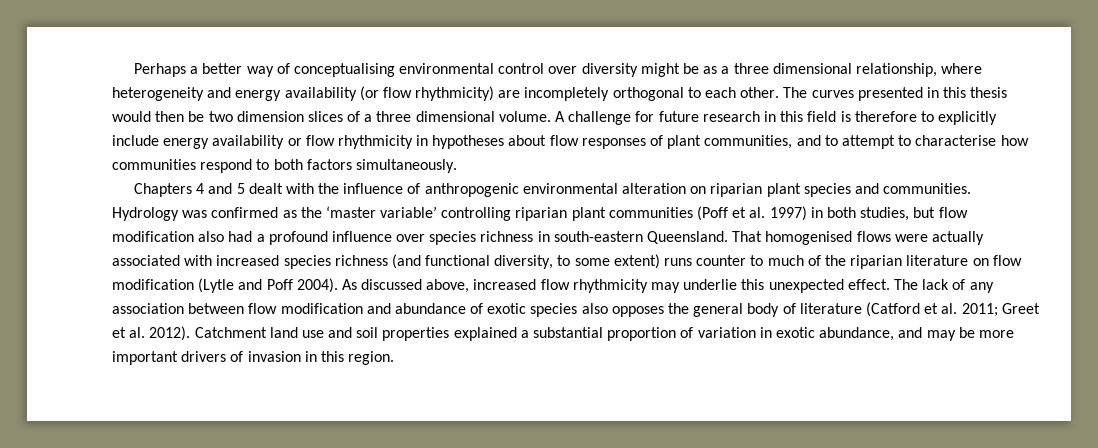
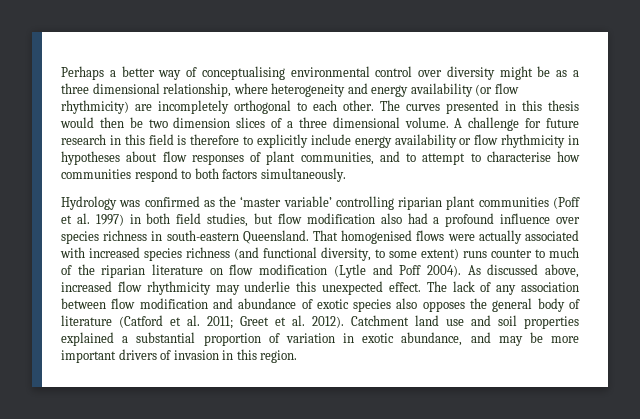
[133,183,972,197] Chapters 4 and 5 dealt with the influence of anthropogenic environmental alteration on riparian plant species and communities. -> (346, 175) none
(856, 212) none -> [176,213,202,224] field

